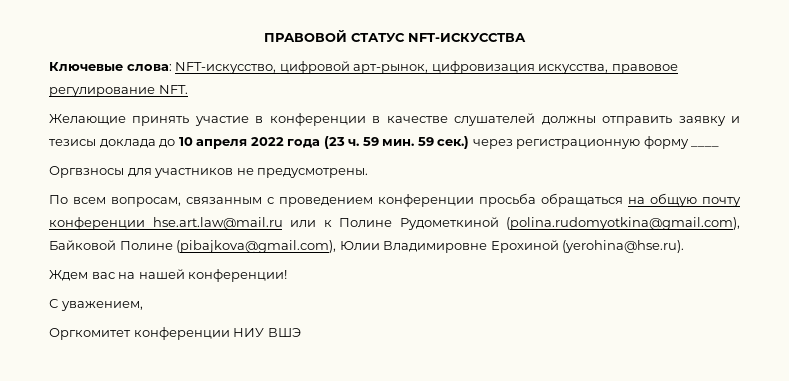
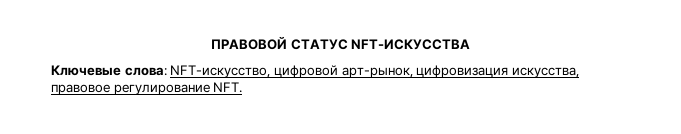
[49,113,740,126] [49,136,720,149] [49,166,369,178] [49,193,741,207] [49,217,740,230] [49,240,685,253] [49,269,288,282] [49,299,143,311] [49,327,301,340] // Желающие принять участие в конференции в качестве слушателей должны отправить заявку и тезисы доклада до 10 апреля 2022 года (23 ч. 59 мин. 59 сек.) через регистрационную форму ____ // Оргвзносы для участников не предусмотрены. // По всем вопросам, связанным с проведением конференции просьба обращаться на общую почту конференции hse.art.law@mail.ru или к Полине Рудометкиной (polina.rudomyotkina@gmail.com), Байковой Полине (pibajkova@gmail.com), Юлии Владимировне Ерохиной (yerohina@hse.ru). // Ждем вас на нашей конференции! // С уважением, // Оргкомитет конференции НИУ ВШЭ -> (243, 87) none

